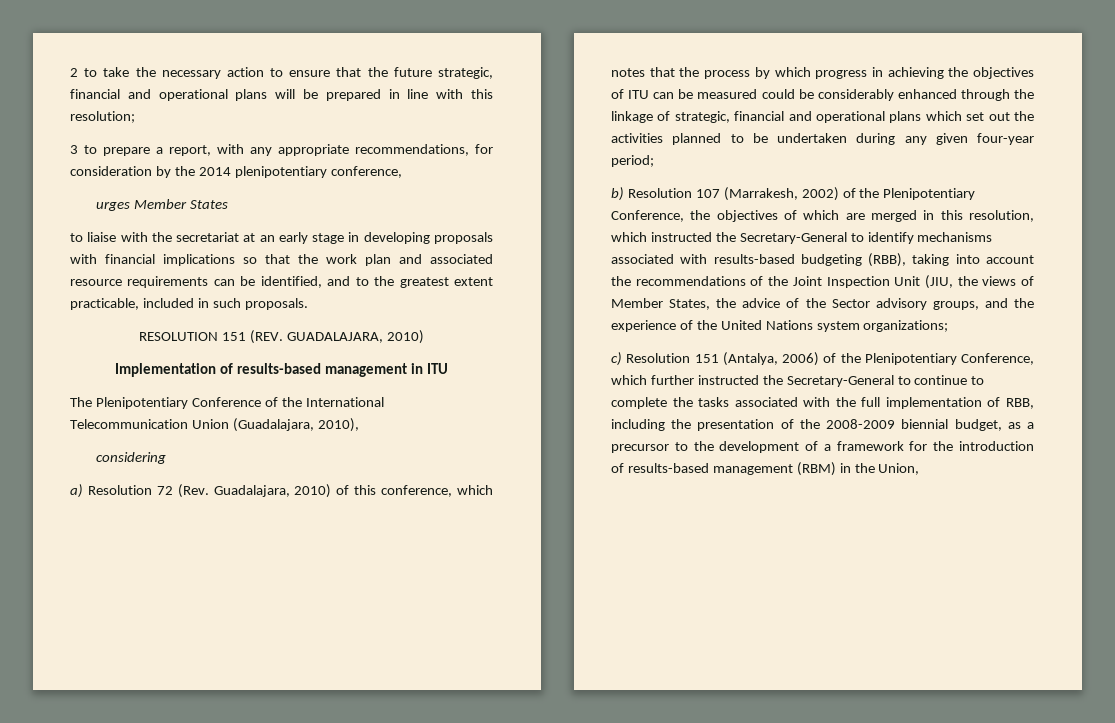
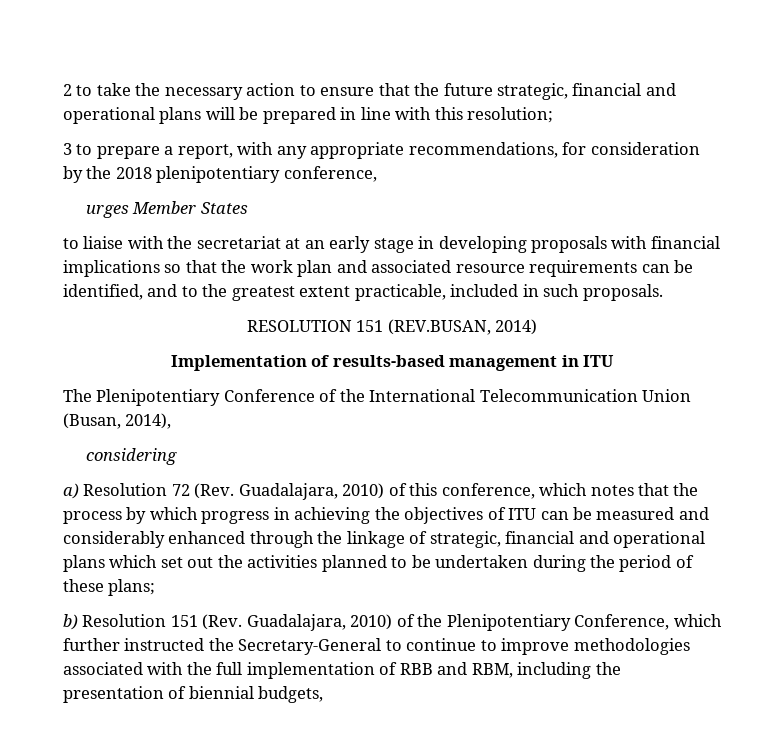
[198,167,231,176] 2014 -> [115,167,152,179] 2018
[249,330,424,344] (REV. GUADALAJARA, 2010) -> [387,319,538,335] (REV.BUSAN, 2014)
[232,418,359,432] (Guadalajara, 2010), -> [63,413,172,429] (Busan, 2014),
[761,89,814,99] could be -> [678,507,709,520] and
[904,133,1034,145] [611,155,654,167] [611,187,976,201] [611,210,1034,222] [611,232,993,244] [611,253,1034,267] [611,275,1034,289] [611,298,1034,310] [611,320,949,332] [611,352,819,366] any given four-year period; // b) Resolution 107 (Marrakesh, 2002) of the Plenipotentiary Conference, the objectives of which are merged in this resolution, which instructed the Secretary-General to identify mechanisms associated with results-based budgeting (RBB), taking into account the recommendations of the Joint Inspection Unit (JIU, the views of Member States, the advice of the Sector advisory groups, and the experience of the United Nations system organizations; // c) Resolution 151 (Antalya, 2006) -> [590,555,694,572] [63,579,156,596] [63,614,393,631] the period of these plans; // b) Resolution 151 (Rev. Guadalajara, 2010)
[611,397,730,409] complete the tasks -> [501,638,690,655] improve methodologies
[1006,398,1034,409] RBB, -> [399,662,513,678] RBB and RBM,
[799,419,1034,431] [611,441,1034,453] [611,462,920,476] the 2008-2009 biennial budget, as a precursor to the development of a framework for the introduction of results-based management (RBM) in the Union, -> [188,686,324,703] biennial budgets,

